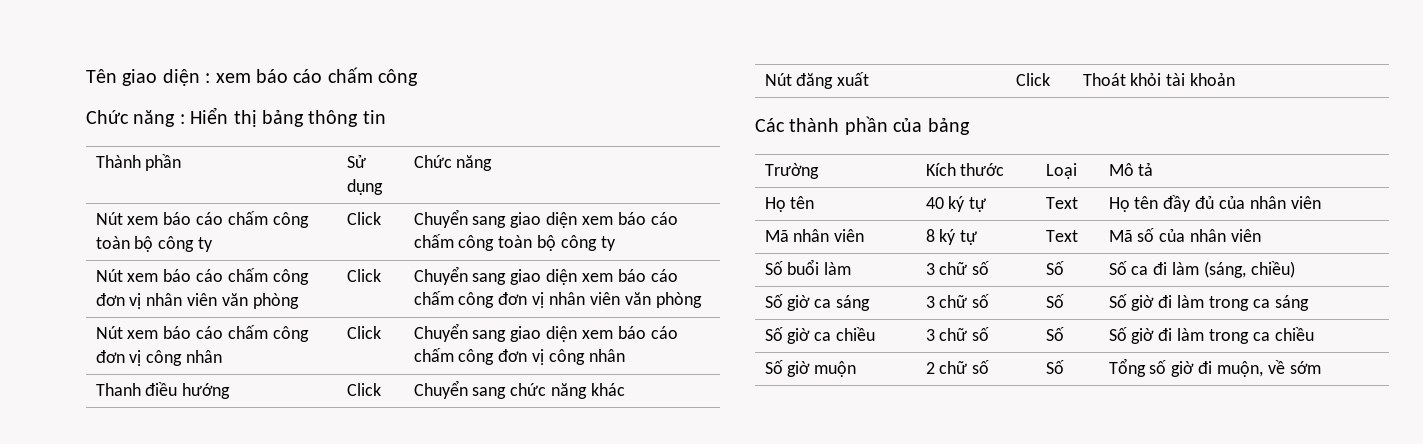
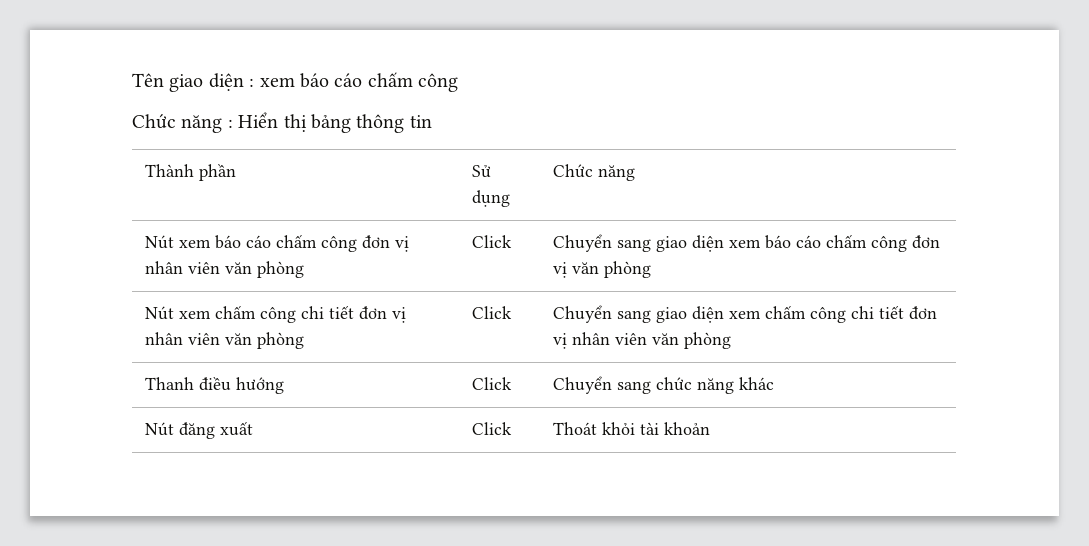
[95,211,309,228] [95,236,214,252] [346,212,381,225] [413,209,678,228] [413,234,616,251] // Nút xem báo cáo chấm công toàn bộ công ty | Click | Chuyển sang giao diện xem báo cáo chấm công toàn bộ công ty -> (636, 173) none
[548,292,620,305] nhân viên -> (568, 270) none
[163,325,309,342] [95,350,223,366] [346,326,381,339] [413,323,678,342] [413,348,625,365] báo cáo chấm công đơn vị công nhân | Click | Chuyển sang giao diện xem báo cáo chấm công đơn vị công nhân -> [215,306,407,323] [145,332,305,349] [472,306,513,319] [553,305,938,323] [553,332,732,349] chấm công chi tiết đơn vị nhân viên văn phòng | Click | Chuyển sang giao diện xem chấm công chi tiết đơn vị nhân viên văn phòng
[755,116,970,135] [764,163,819,179] [925,163,1005,176] [1045,163,1077,179] [1108,163,1154,176] [764,196,815,212] [925,196,987,212] [1045,197,1078,209] [1108,195,1321,212] [764,229,865,242] [925,229,978,245] [1045,230,1078,242] [1108,228,1261,242] [764,259,852,275] [925,261,990,275] [1045,261,1064,275] [1108,261,1295,278] [764,294,871,311] [925,294,990,308] [1045,294,1064,308] [1108,294,1309,311] [764,327,876,344] [925,327,990,341] [1045,327,1064,341] [1108,327,1314,344] [764,360,857,377] [925,360,990,374] [1045,360,1064,374] [1108,358,1321,377] // Các thành phần của bảng // Trường | Kích thước | Loại | Mô tả // Họ tên | 40 ký tự | Text | Họ tên đầy đủ của nhân viên // Mã nhân viên | 8 ký tự | Text | Mã số của nhân viên // Số buổi làm | 3 chữ số | Số | Số ca đi làm (sáng, chiều) // Số giờ ca sáng | 3 chữ số | Số | Số giờ đi làm trong ca sáng // Số giờ ca chiều | 3 chữ số | Số | Số giờ đi làm trong ca chiều // Số giờ muộn | 2 chữ số | Số | Tổng số giờ đi muộn, về sớm -> (711, 428) none

